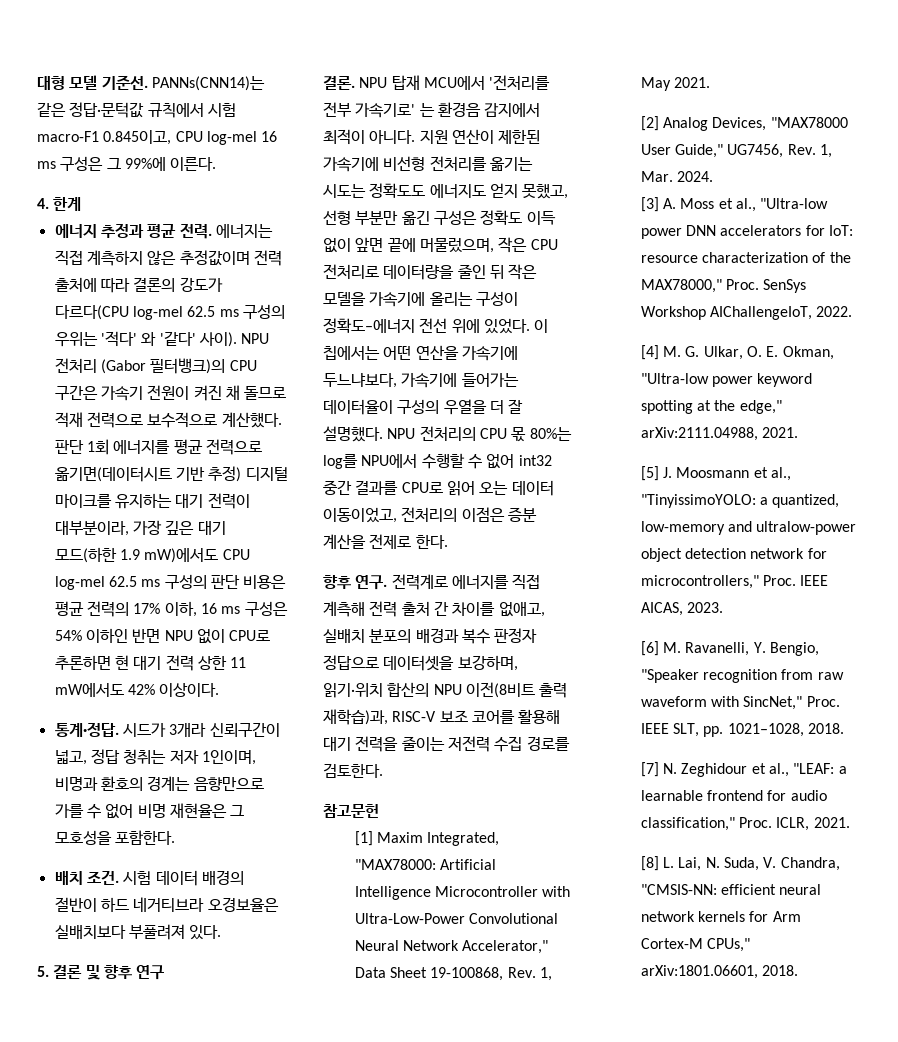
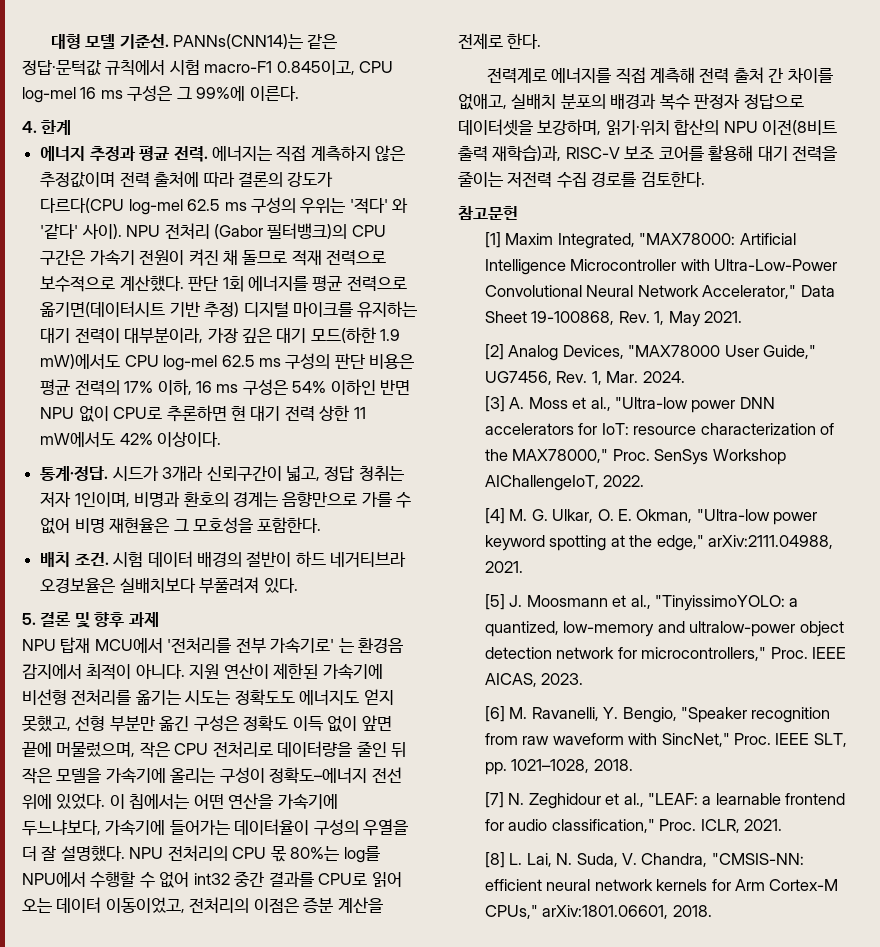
[136,965,165,980] [323,76,355,90] 연구 // 결론. -> [128,612,159,627] 과제 //
[323,575,388,590] 향후 연구. -> (542, 41) none

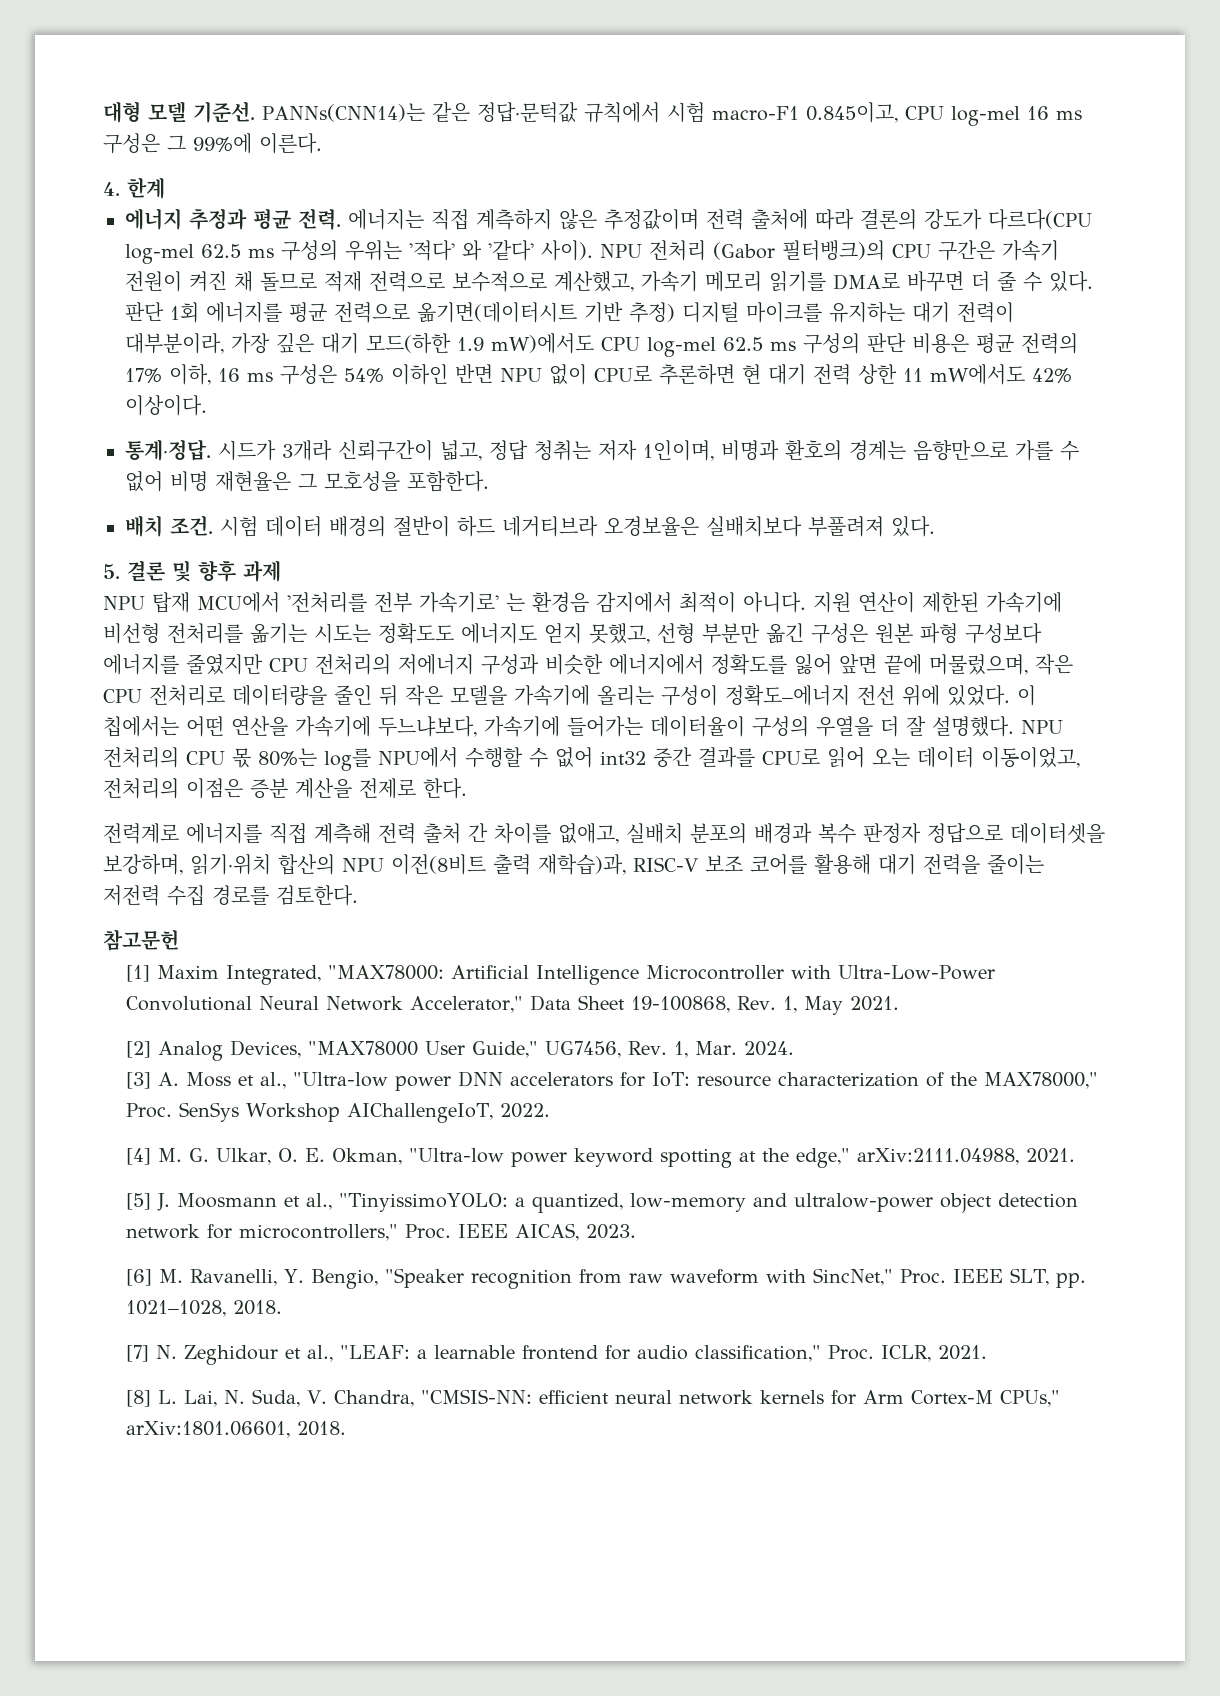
[119,275,184,292] 계산했다. -> [554,271,1093,292] 계산했고, 가속기 메모리 읽기를 DMA로 바꾸면 더 줄 수 있다.
[243,715,358,732] 정확도 이득 없이 -> [875,623,1042,644] [103,654,832,675] 원본 파형 구성보다 에너지를 줄였지만 CPU 전처리의 저에너지 구성과 비슷한 에너지에서 정확도를 잃어

